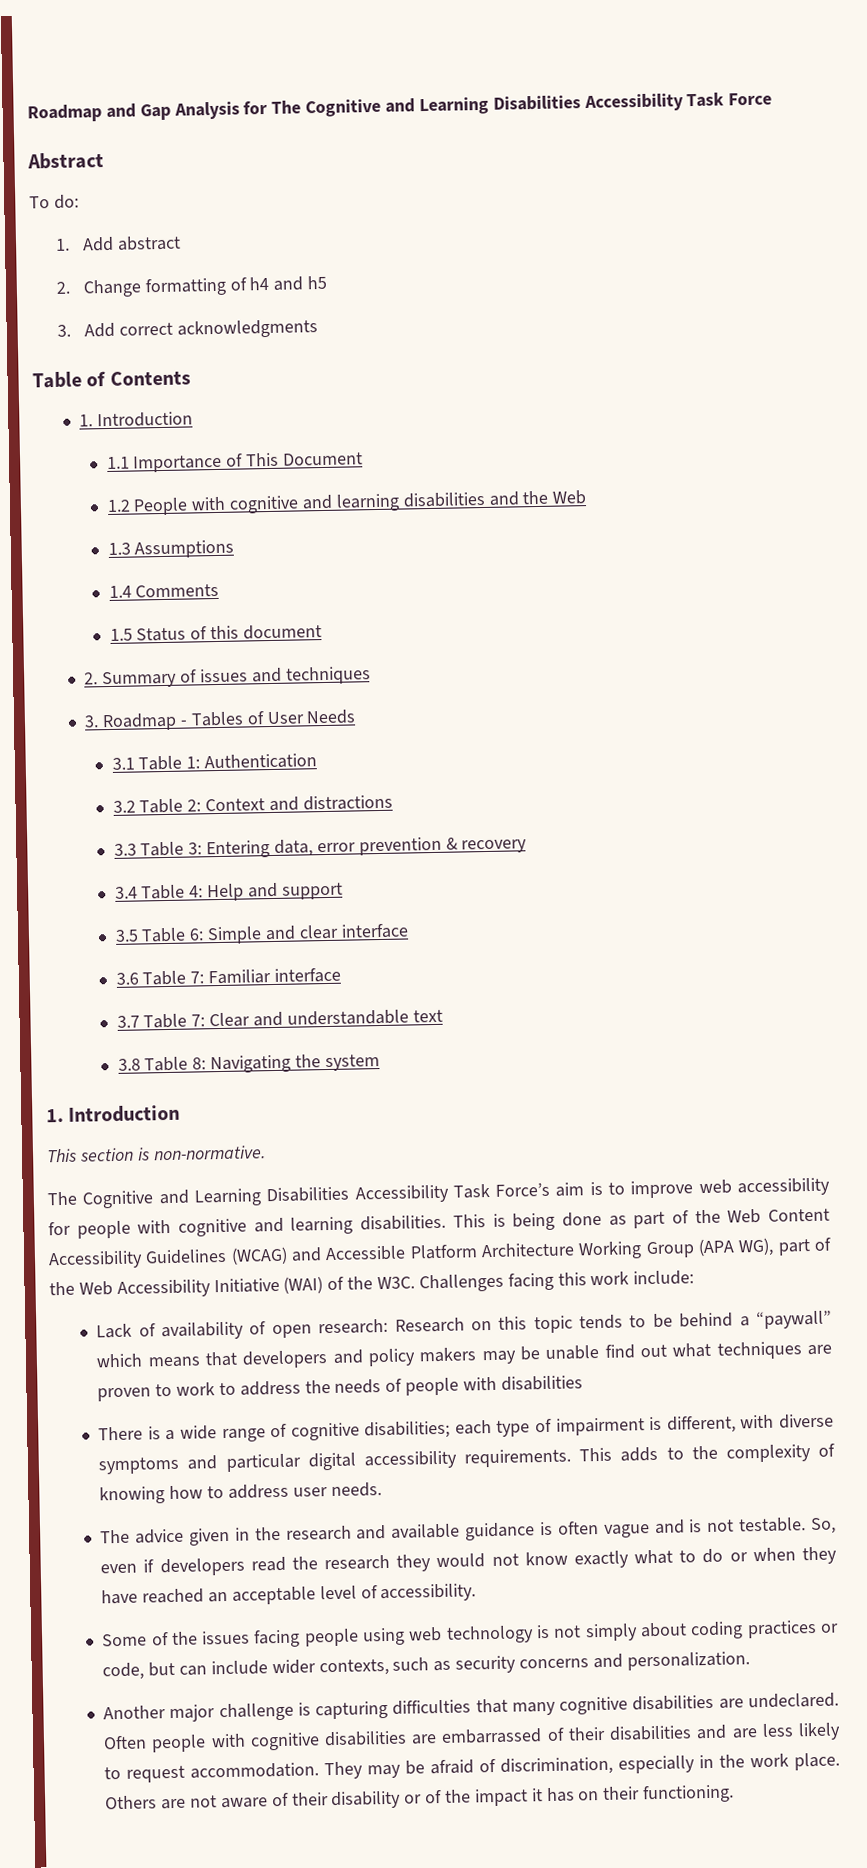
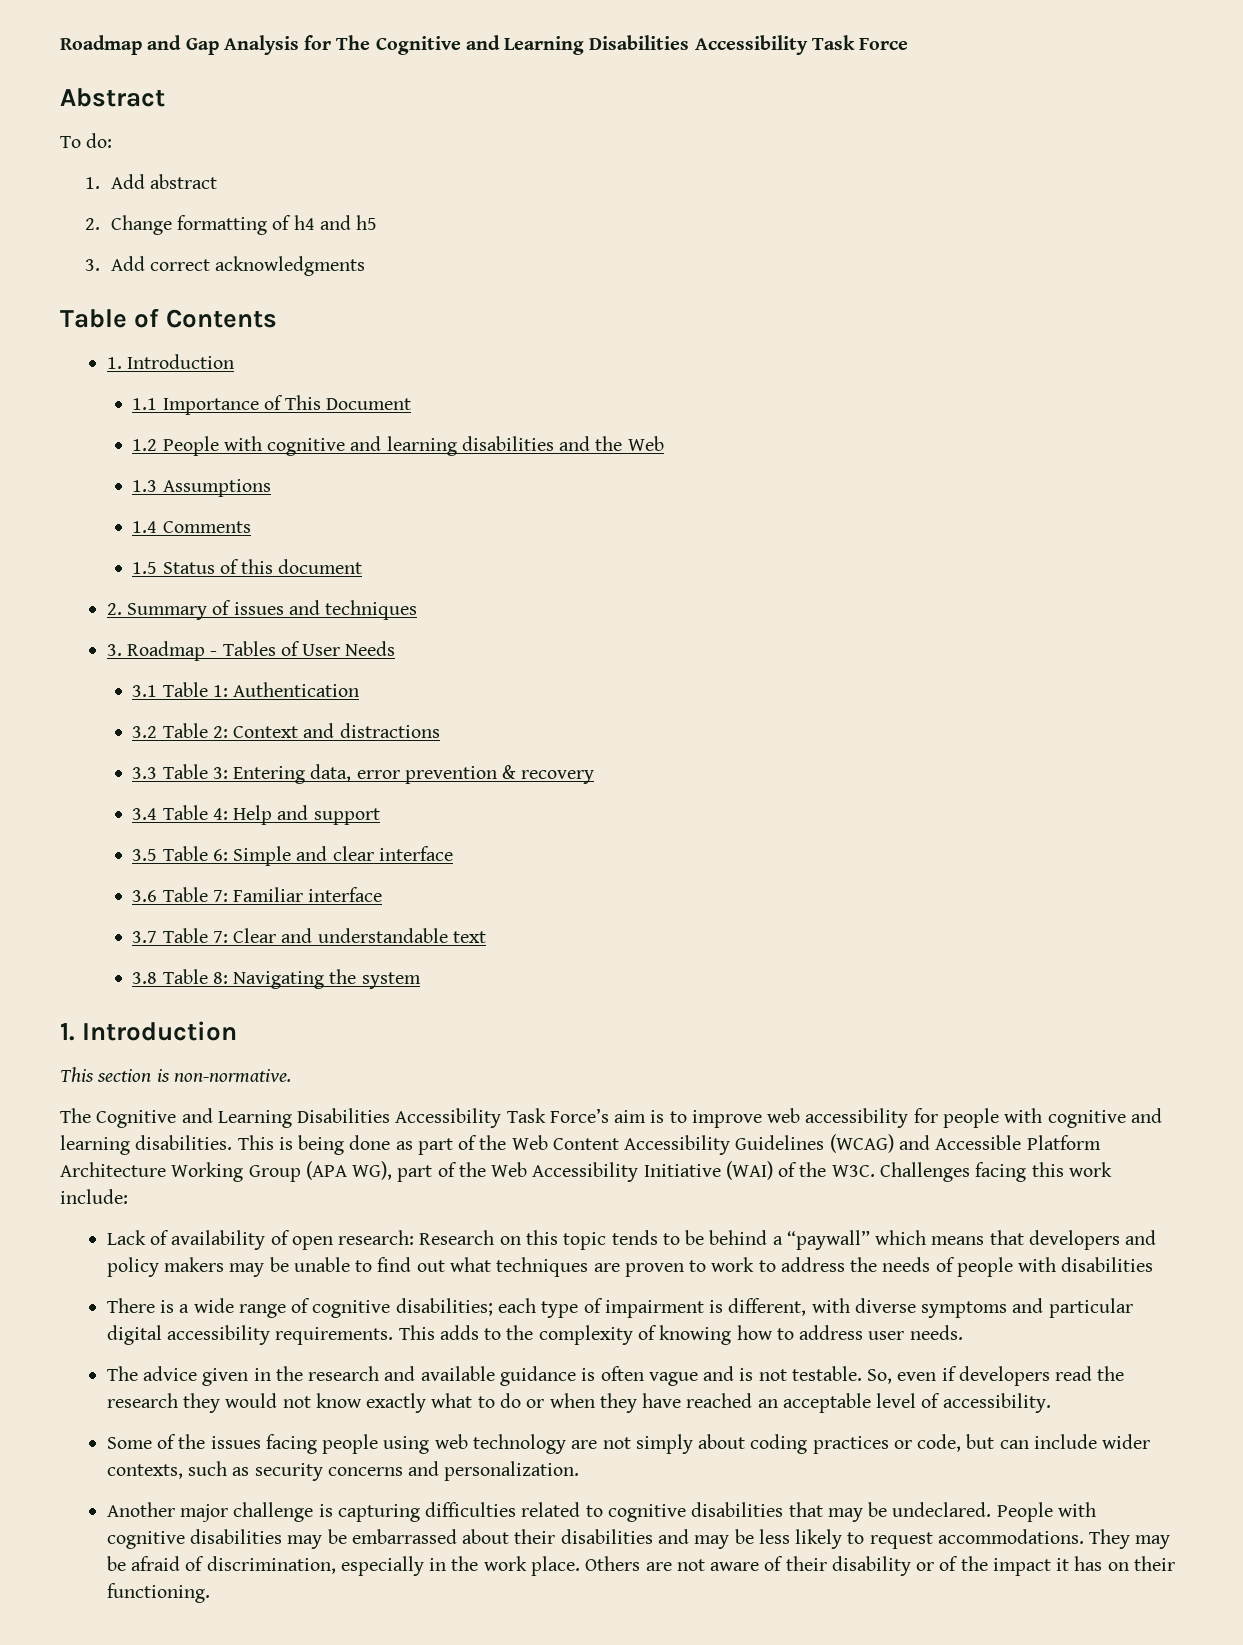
(600, 1352) none -> [355,1260,373,1272] to
[536,1624,551,1639] is -> [571,1440,598,1449] are
[475,1692,839,1716] [103,1727,565,1753] that many cognitive disabilities are undeclared. Often people with cognitive disabilities are embarrassed of -> [521,1502,1096,1522] [106,1529,510,1549] related to cognitive disabilities that may be undeclared. People with cognitive disabilities may be embarrassed about
[731,1728,758,1739] are -> [694,1529,754,1549] may be
[190,1762,320,1779] accommodation. -> [937,1529,1084,1544] accommodations.

